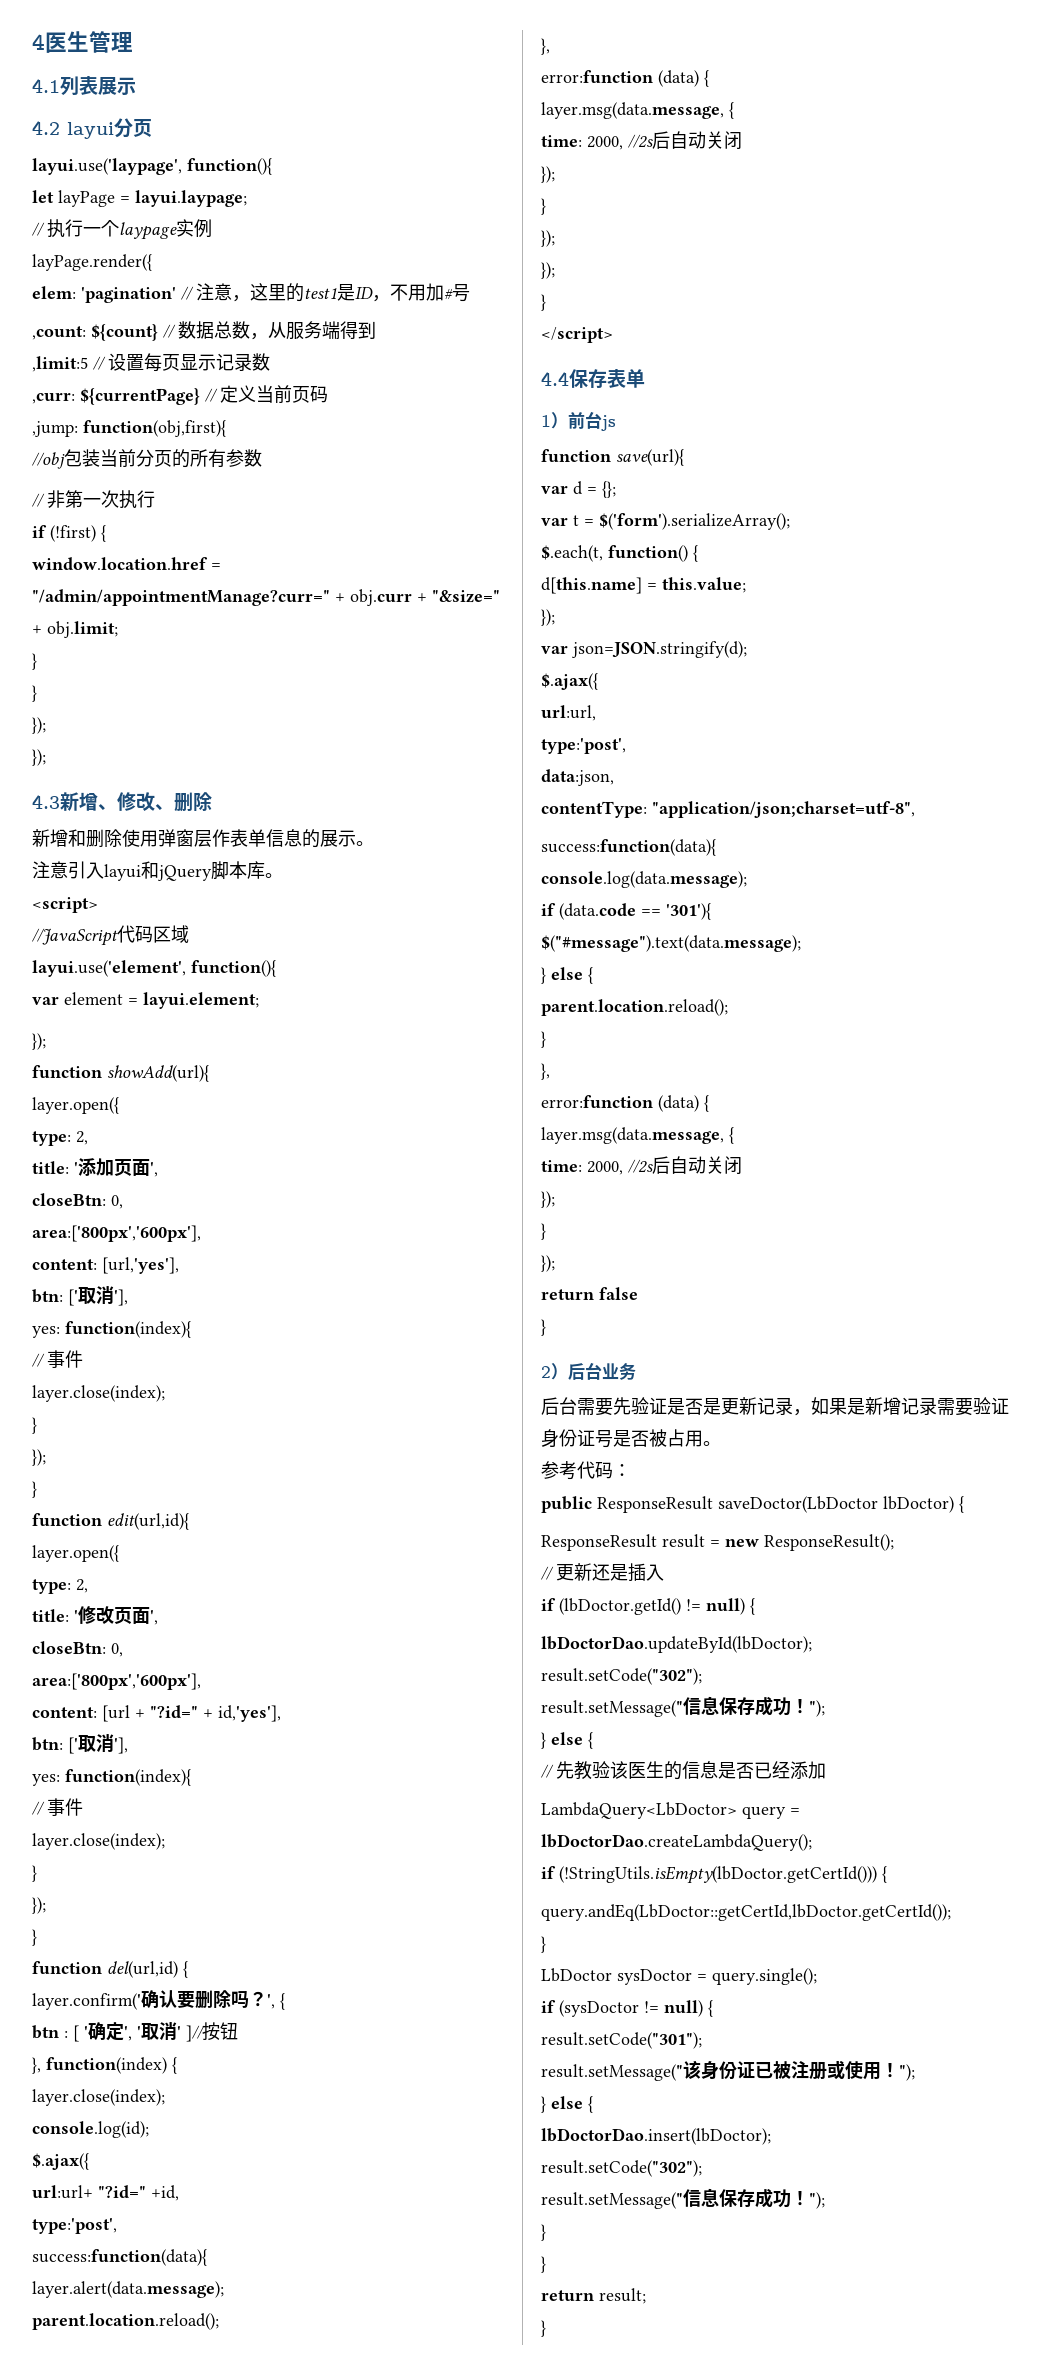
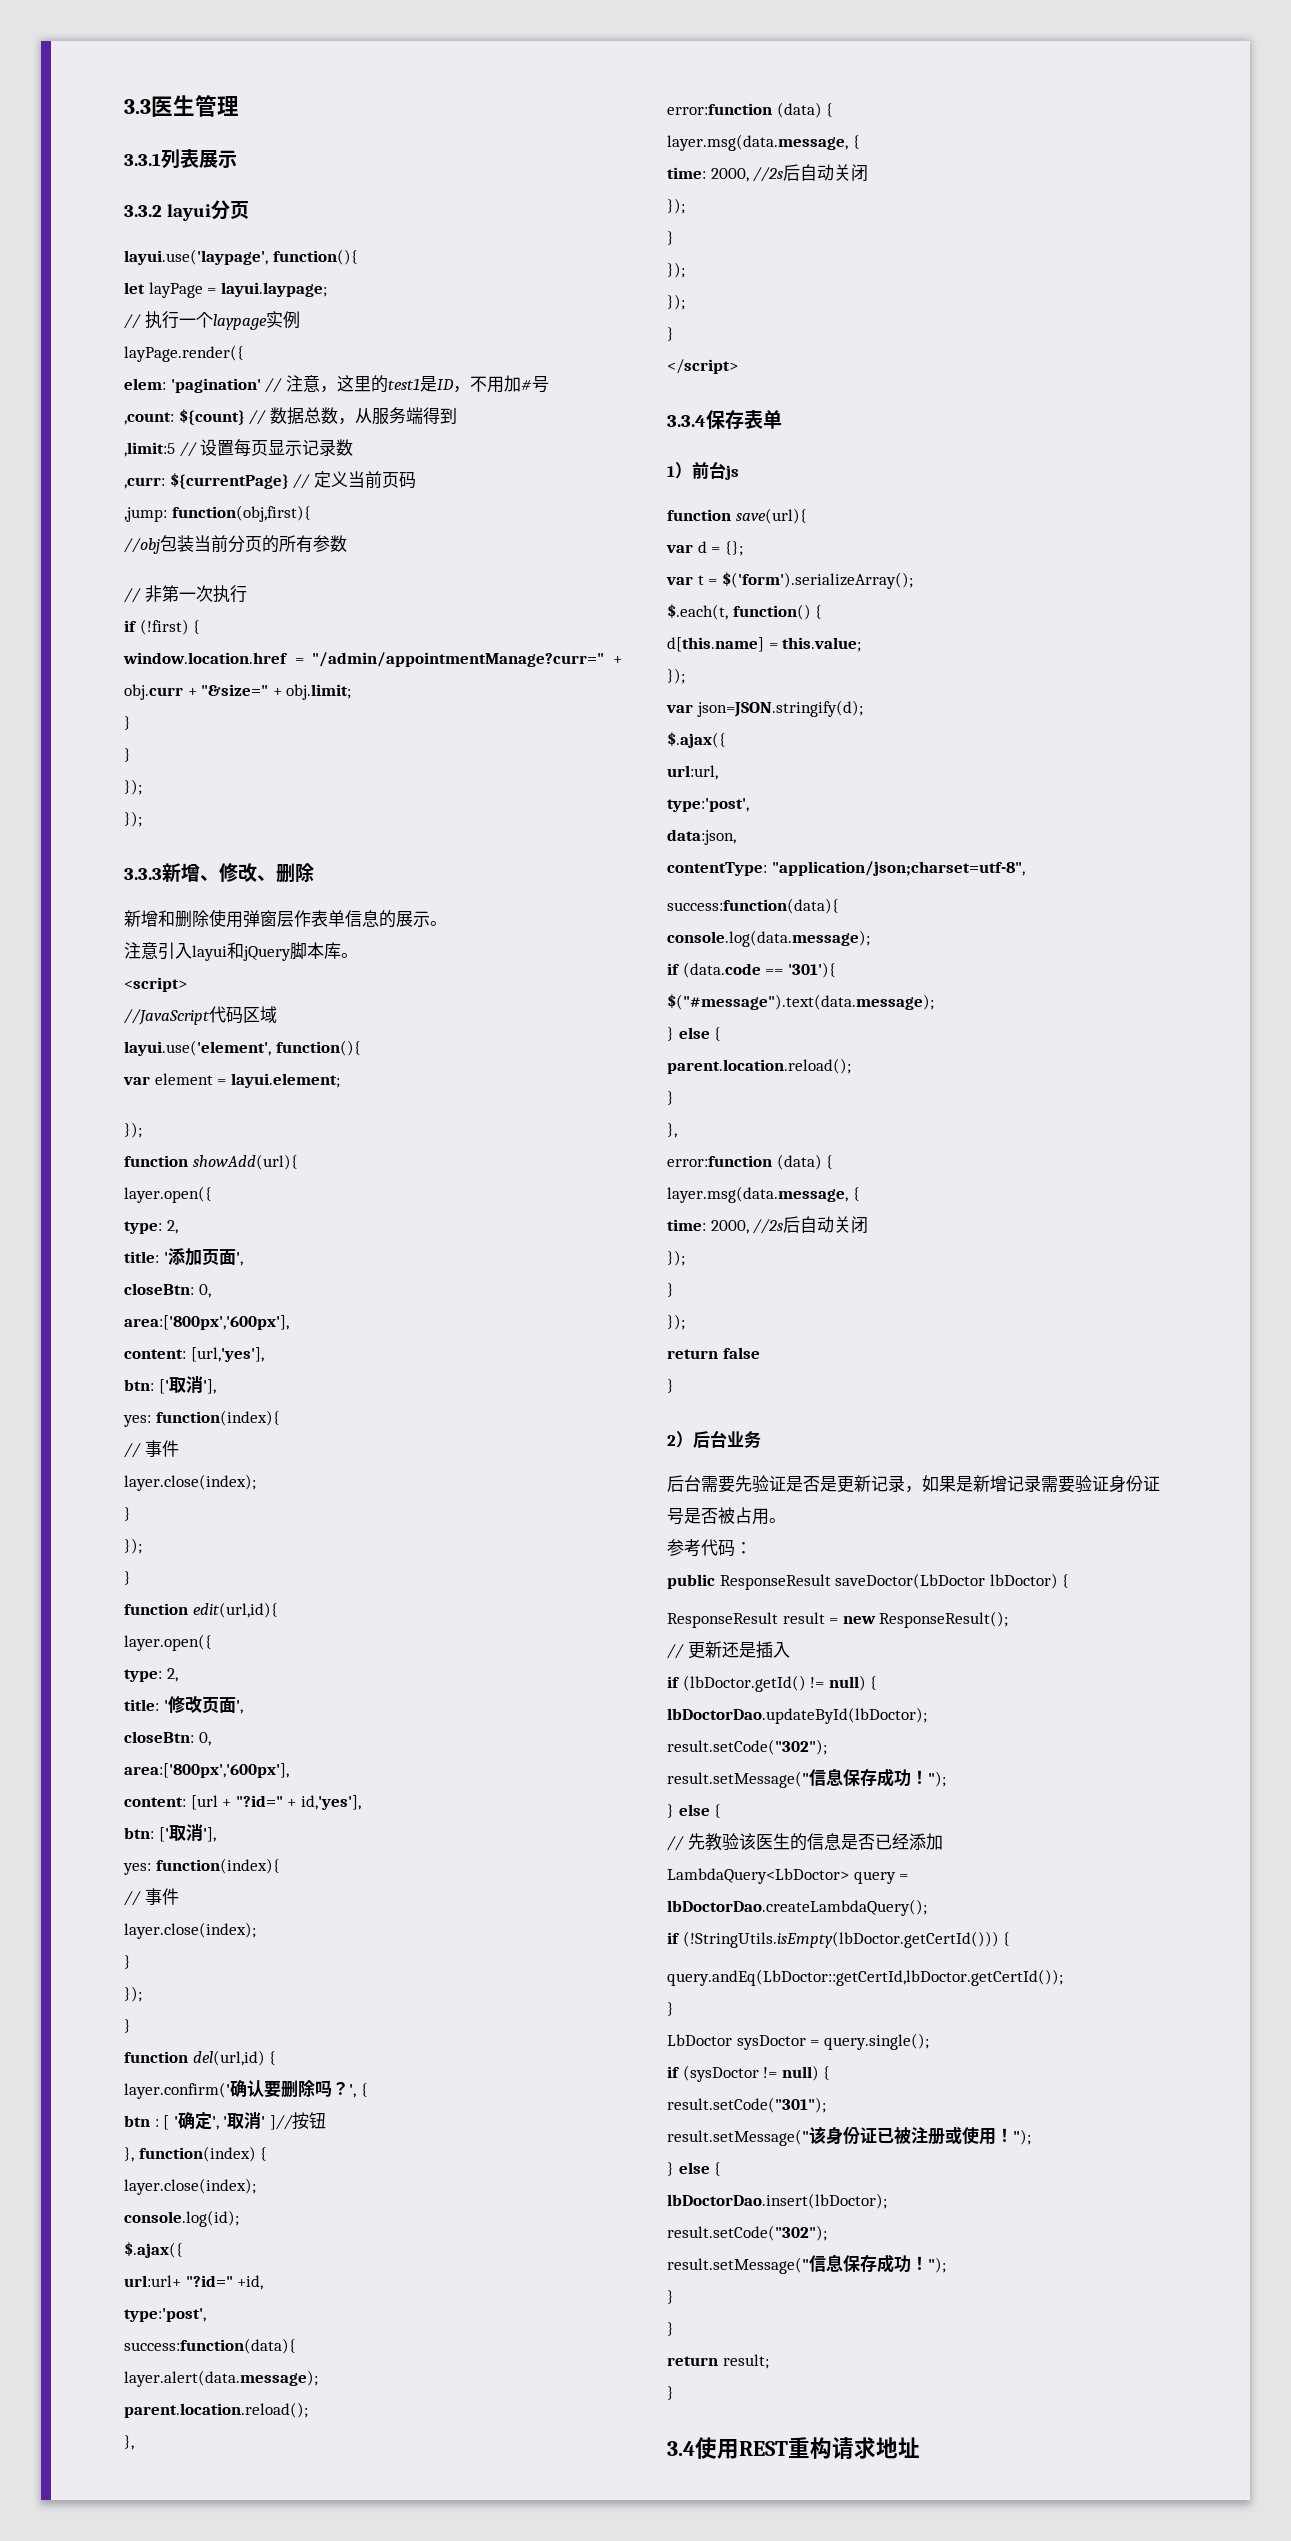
[32,34,45,50] 4 -> [124,99,151,114] 3.3
[32,78,60,93] 4.1 -> [124,153,161,166] 3.3.1
[32,120,60,135] 4.2 -> [124,205,162,217] 3.3.2
[32,794,60,809] 4.3 -> [124,868,162,880] 3.3.3
[541,371,569,386] 4.4 -> [667,415,706,427] 3.3.4
(546, 2328) none -> [667,2437,920,2460] // 3.4使用REST重构请求地址

